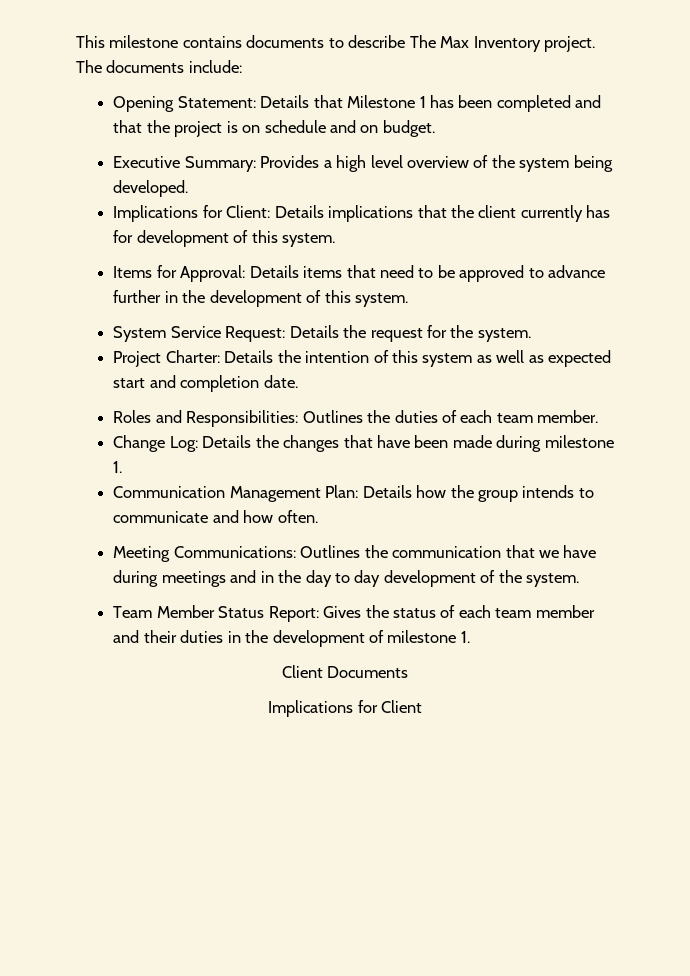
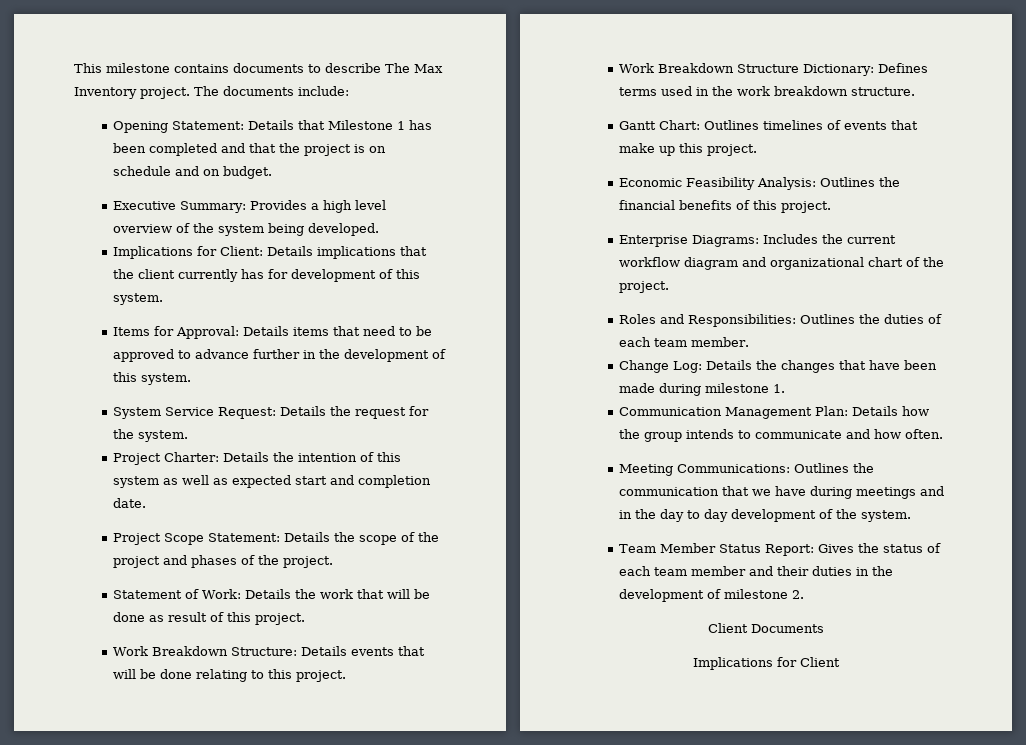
(298, 381) none -> [113,532,440,545] [113,555,334,568] [113,589,431,599] [113,612,306,625] [113,646,426,656] [113,669,347,682] [619,63,929,76] [619,86,916,96] [619,120,919,130] [619,143,758,156] [619,177,901,190] [619,200,832,213] [619,234,897,247] [619,257,945,270] [619,281,670,293] // Project Scope Statement: Details the scope of the project and phases of the project. // Statement of Work: Details the work that will be done as result of this project. // Work Breakdown Structure: Details events that will be done relating to this project. // Work Breakdown Structure Dictionary: Defines terms used in the work breakdown structure. // Gantt Chart: Outlines timelines of events that make up this project. // Economic Feasibility Analysis: Outlines the financial benefits of this project. // Enterprise Diagrams: Includes the current workflow diagram and organizational chart of the project.
[460,631,470,643] 1. -> [792,590,805,599] 2.

